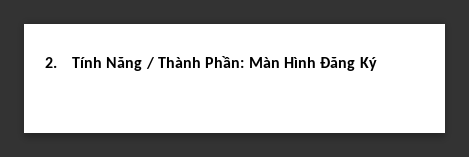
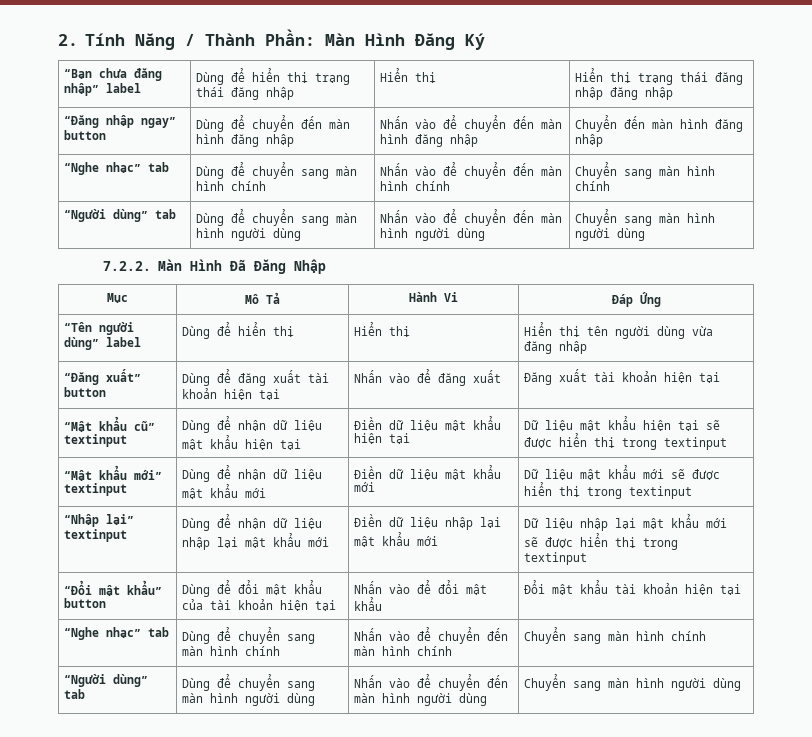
(377, 64) none -> [64,68,163,81] [64,83,142,96] [196,68,351,85] [196,87,295,100] [380,68,437,83] [575,68,744,85] [575,87,674,100] [64,115,177,128] [64,130,107,140] [196,115,351,132] [196,134,295,147] [380,115,563,132] [380,134,479,147] [575,115,744,132] [575,134,604,147] [64,162,170,175] [196,162,358,179] [196,181,267,191] [380,162,563,179] [380,181,451,191] [575,162,716,179] [575,181,611,191] [64,209,177,222] [196,209,358,226] [196,228,302,241] [380,209,563,226] [380,228,486,241] [575,209,716,226] [575,228,646,241] [103,259,326,274] [107,293,128,303] [245,292,280,304] [409,292,458,302] [611,292,661,307] [64,322,135,335] [64,337,142,350] [182,322,295,339] [354,322,411,337] [524,322,714,339] [524,341,588,354] [64,369,142,385] [64,387,107,397] [182,369,330,386] [182,388,281,400] [354,369,502,386] [524,369,721,385] [64,416,156,432] [64,434,128,447] [182,416,323,433] [182,435,302,450] [354,416,502,431] [354,433,411,444] [524,416,721,431] [524,433,728,450] [64,465,163,481] [64,483,128,496] [182,465,323,482] [182,484,267,499] [354,465,502,480] [354,482,376,492] [524,465,721,480] [524,482,693,499] [64,514,135,527] [64,529,128,542] [182,514,323,531] [182,533,330,550] [354,514,502,530] [354,532,439,547] [524,514,728,531] [524,533,679,550] [524,552,588,565] [64,580,163,596] [64,598,107,608] [182,580,323,597] [182,599,337,611] [354,580,488,595] [354,597,383,611] [524,580,742,595] [64,627,170,640] [182,627,316,644] [182,646,281,656] [354,627,509,644] [354,646,453,656] [524,627,707,644] [64,674,149,687] [64,689,86,699] [182,674,316,691] [182,693,316,706] [354,674,509,691] [354,693,488,706] [524,674,742,691] // “Bạn chưa đăng nhập” label | Dùng để hiển thị trạng thái đăng nhập | Hiển thị | Hiển thị trạng thái đăng nhập đăng nhập // “Đăng nhập ngay” button | Dùng để chuyển đến màn hình đăng nhập | Nhấn vào để chuyển đến màn hình đăng nhập | Chuyển đến màn hình đăng nhập // “Nghe nhạc” tab | Dùng để chuyển sang màn hình chính | Nhấn vào để chuyển đến màn hình chính | Chuyển sang màn hình chính // “Người dùng” tab | Dùng để chuyển sang màn hình người dùng | Nhấn vào để chuyển đến màn hình người dùng | Chuyển sang màn hình người dùng // 7.2.2. Màn Hình Đã Đăng Nhập // Mục | Mô Tả | Hành Vi | Đáp Ứng // “Tên người dùng” label | Dùng để hiển thị | Hiển thị | Hiển thị tên người dùng vừa đăng nhập // “Đăng xuất” button | Dùng để đăng xuất tài khoản hiện tại | Nhấn vào để đăng xuất | Đăng xuất tài khoản hiện tại // “Mật khẩu cũ” textinput | Dùng để nhận dữ liệu mật khẩu hiện tại | Điền dữ liệu mật khẩu hiện tại | Dữ liệu mật khẩu hiện tại sẽ được hiển thị trong textinput // “Mật khẩu mới” textinput | Dùng để nhận dữ liệu mật khẩu mới | Điền dữ liệu mật khẩu mới | Dữ liệu mật khẩu mới sẽ được hiển thị trong textinput // “Nhập lại” textinput | Dùng để nhận dữ liệu nhập lại mật khẩu mới | Điền dữ liệu nhập lại mật khẩu mới | Dữ liệu nhập lại mật khẩu mới sẽ được hiển thị trong textinput // “Đổi mật khẩu” button | Dùng để đổi mật khẩu của tài khoản hiện tại | Nhấn vào để đổi mật khẩu | Đổi mật khẩu tài khoản hiện tại // “Nghe nhạc” tab | Dùng để chuyển sang màn hình chính | Nhấn vào để chuyển đến màn hình chính | Chuyển sang màn hình chính // “Người dùng” tab | Dùng để chuyển sang màn hình người dùng | Nhấn vào để chuyển đến màn hình người dùng | Chuyển sang màn hình người dùng

